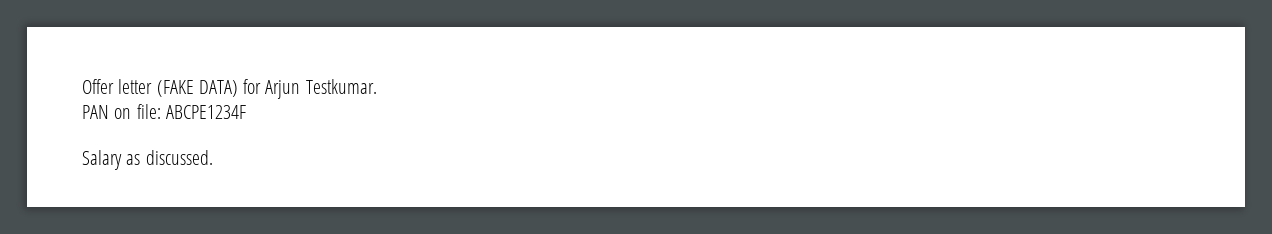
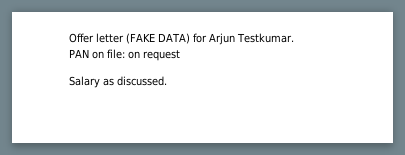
[165,105,246,119] ABCPE1234F -> [128,50,180,61] on request

